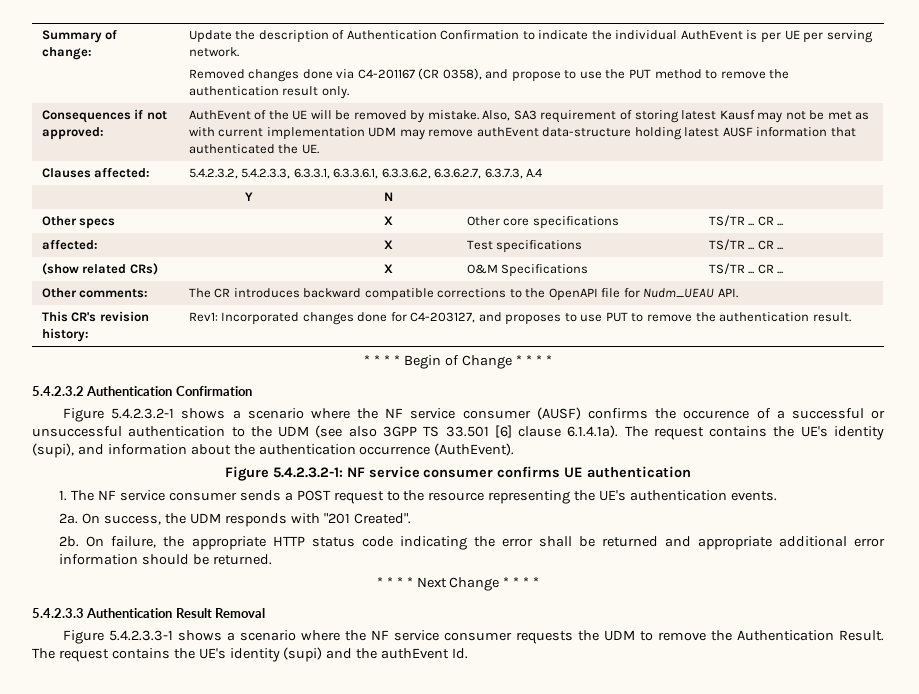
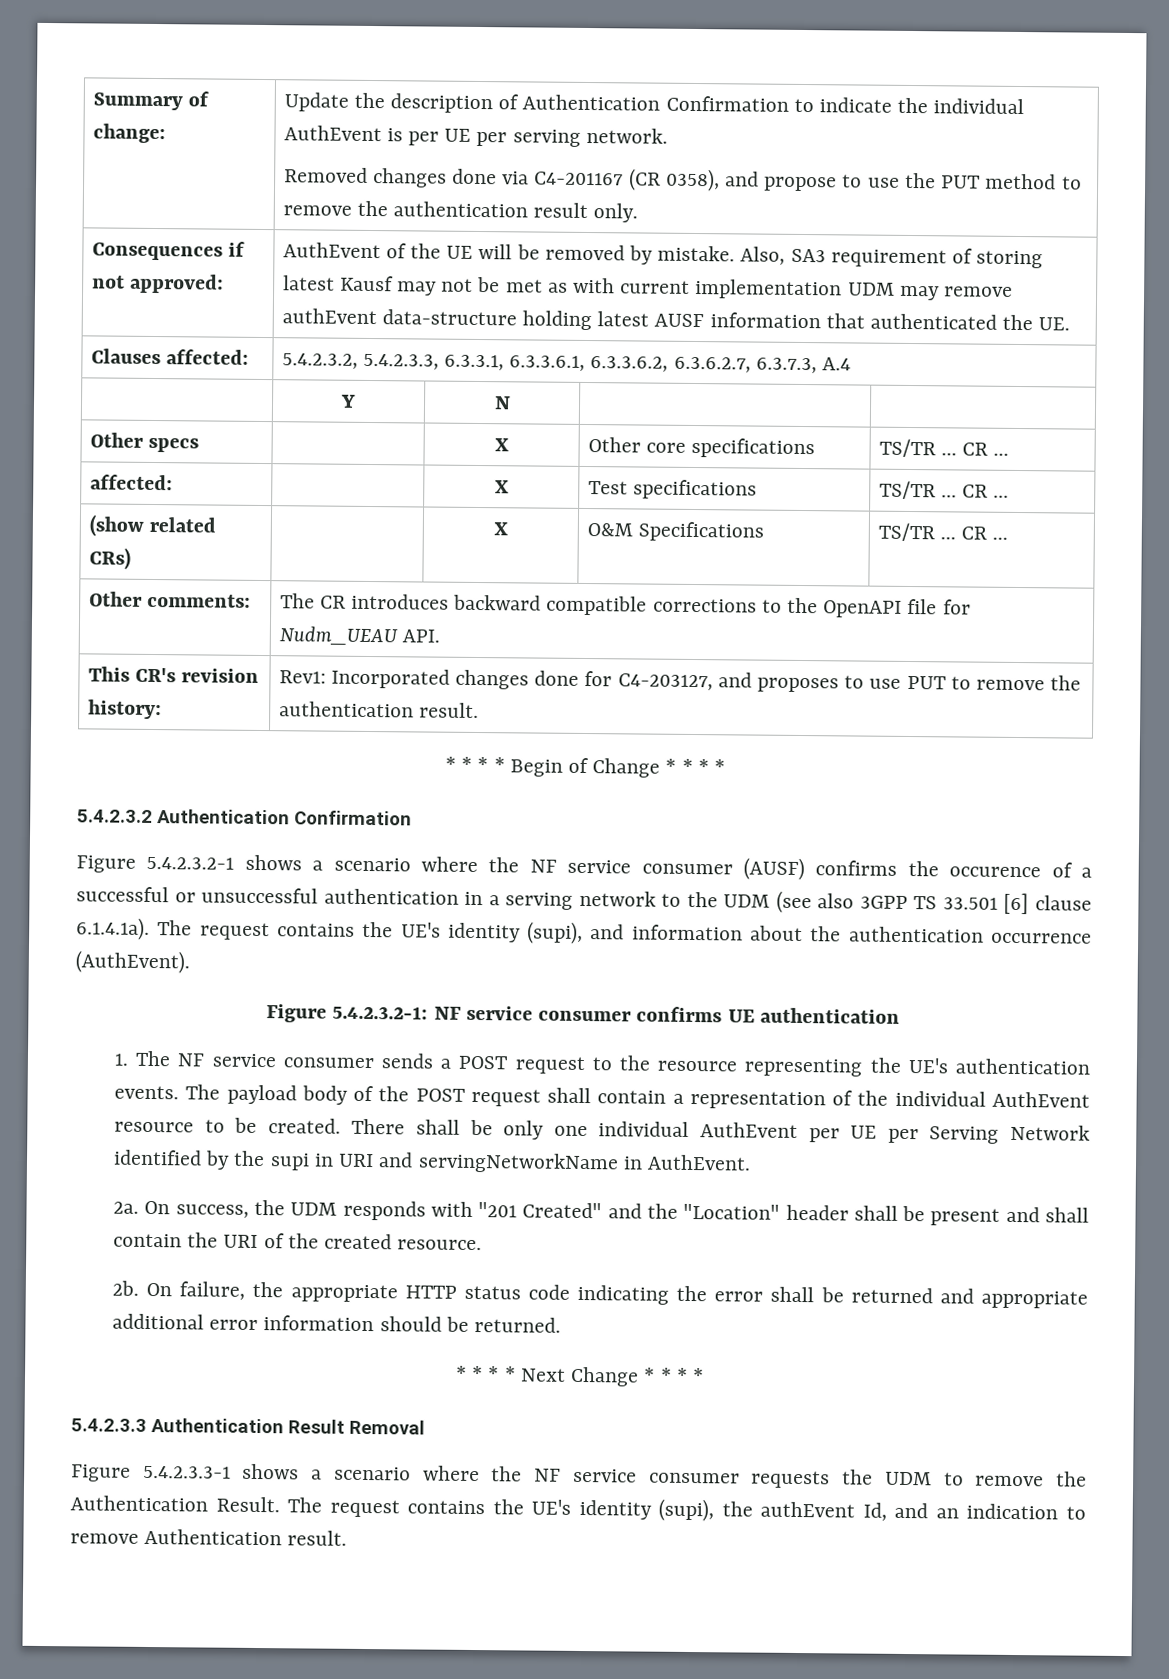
(226, 431) none -> [464,890,656,910] in a serving network
(777, 496) none -> [185,1084,1090,1110] [114,1117,1090,1144] [113,1149,751,1174] The payload body of the POST request shall contain a representation of the individual AuthEvent resource to be created. There shall be only one individual AuthEvent per UE per Serving Network identified by the supi in URI and servingNetworkName in AuthEvent.
[353,513,411,524] Created". -> [522,1202,1090,1226] [113,1232,483,1251] Created" and the "Location" header shall be present and shall contain the URI of the created resource.
[283,647,469,662] (supi) and the authEvent Id. -> [658,1498,1086,1522] [70,1528,348,1546] (supi), the authEvent Id, and an indication to remove Authentication result.

